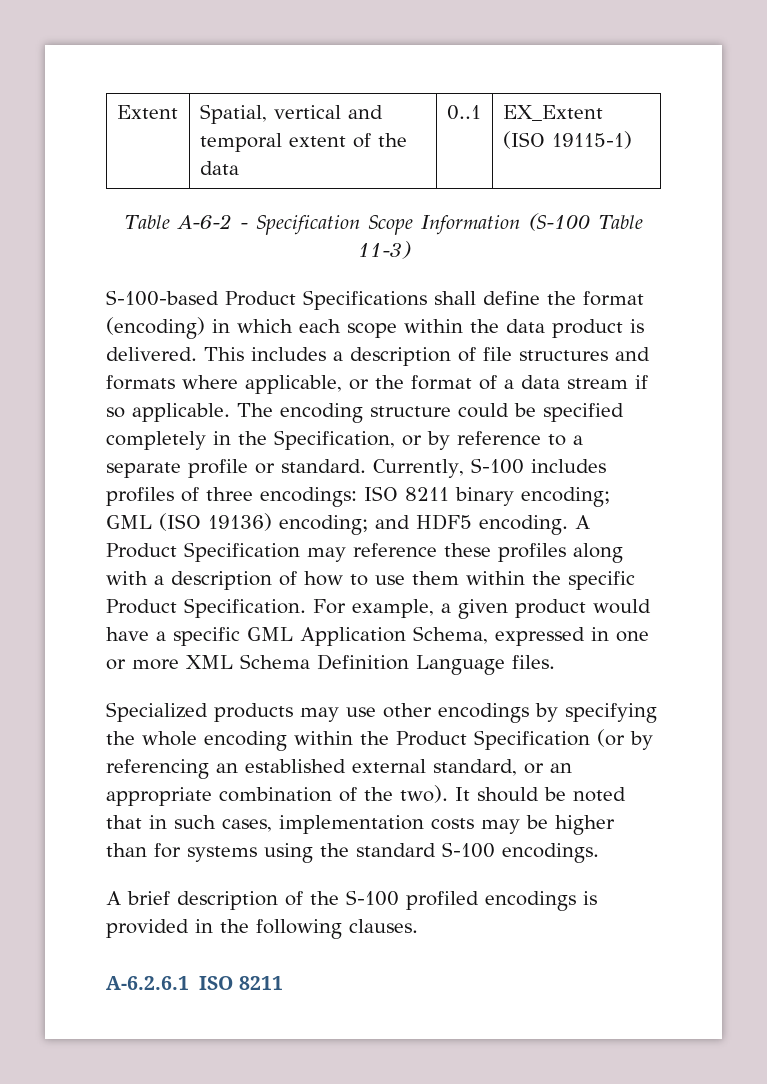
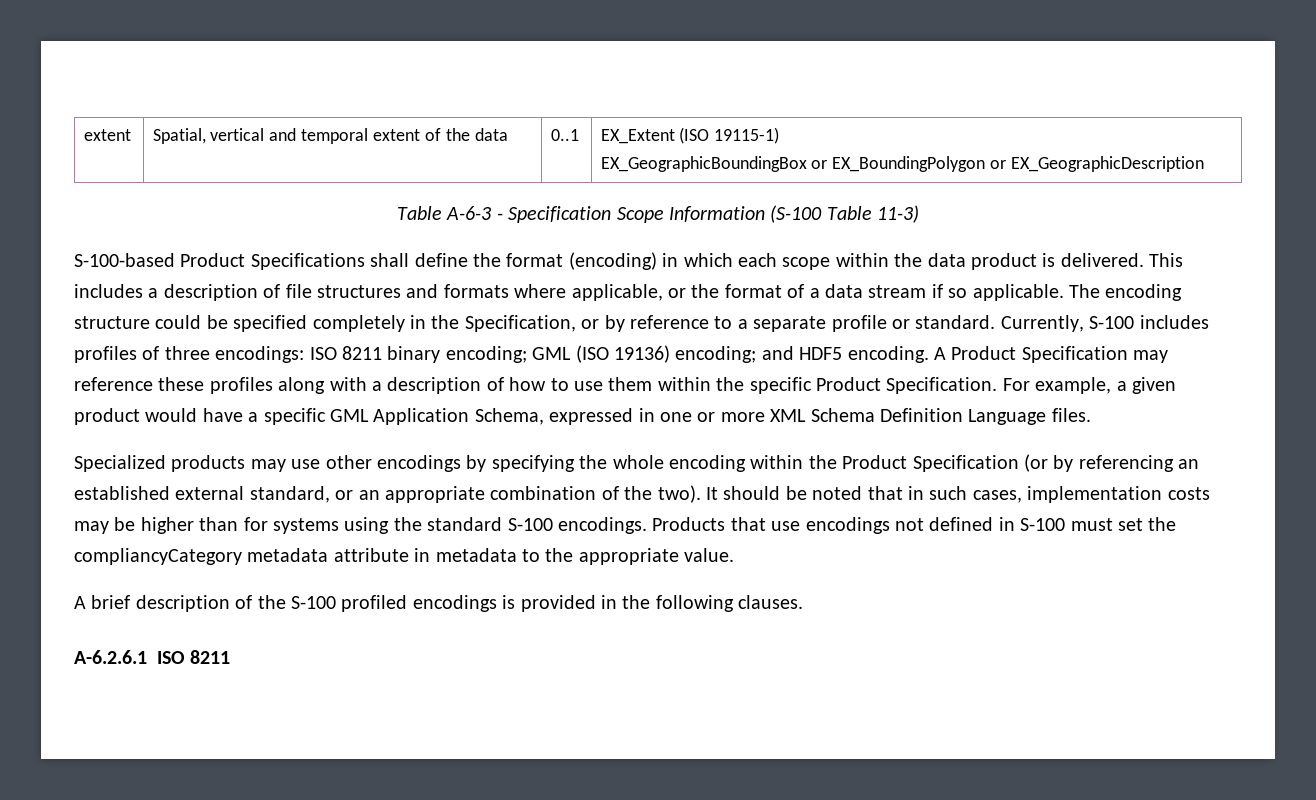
[116,105,178,119] Extent -> [83,129,131,141] extent
[123,214,232,229] // Table A-6-2 -> [600,156,1205,172] [396,206,492,220] // EX_GeographicBoundingBox or EX_BoundingPolygon or EX_GeographicDescription // Table A-6-3
(599, 853) none -> [652,517,1177,534] [74,548,735,565] Products that use encodings not defined in S-100 must set the compliancyCategory metadata attribute in metadata to the appropriate value.

